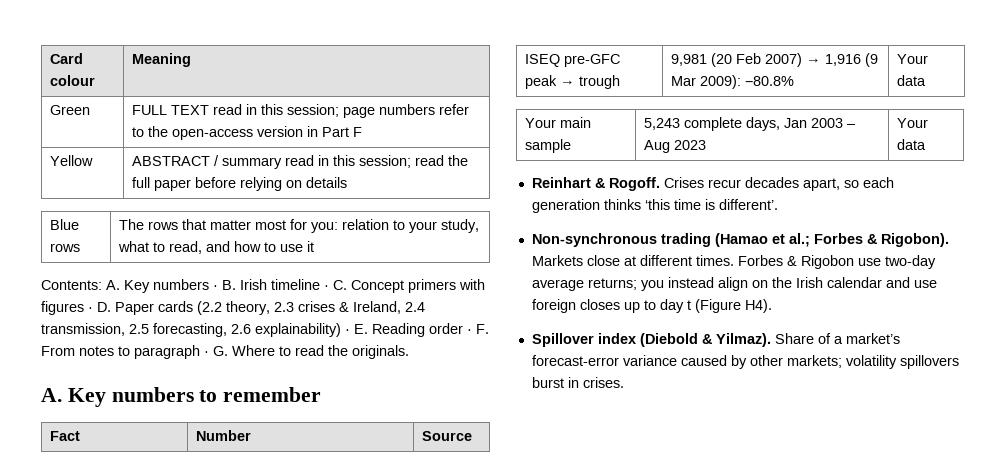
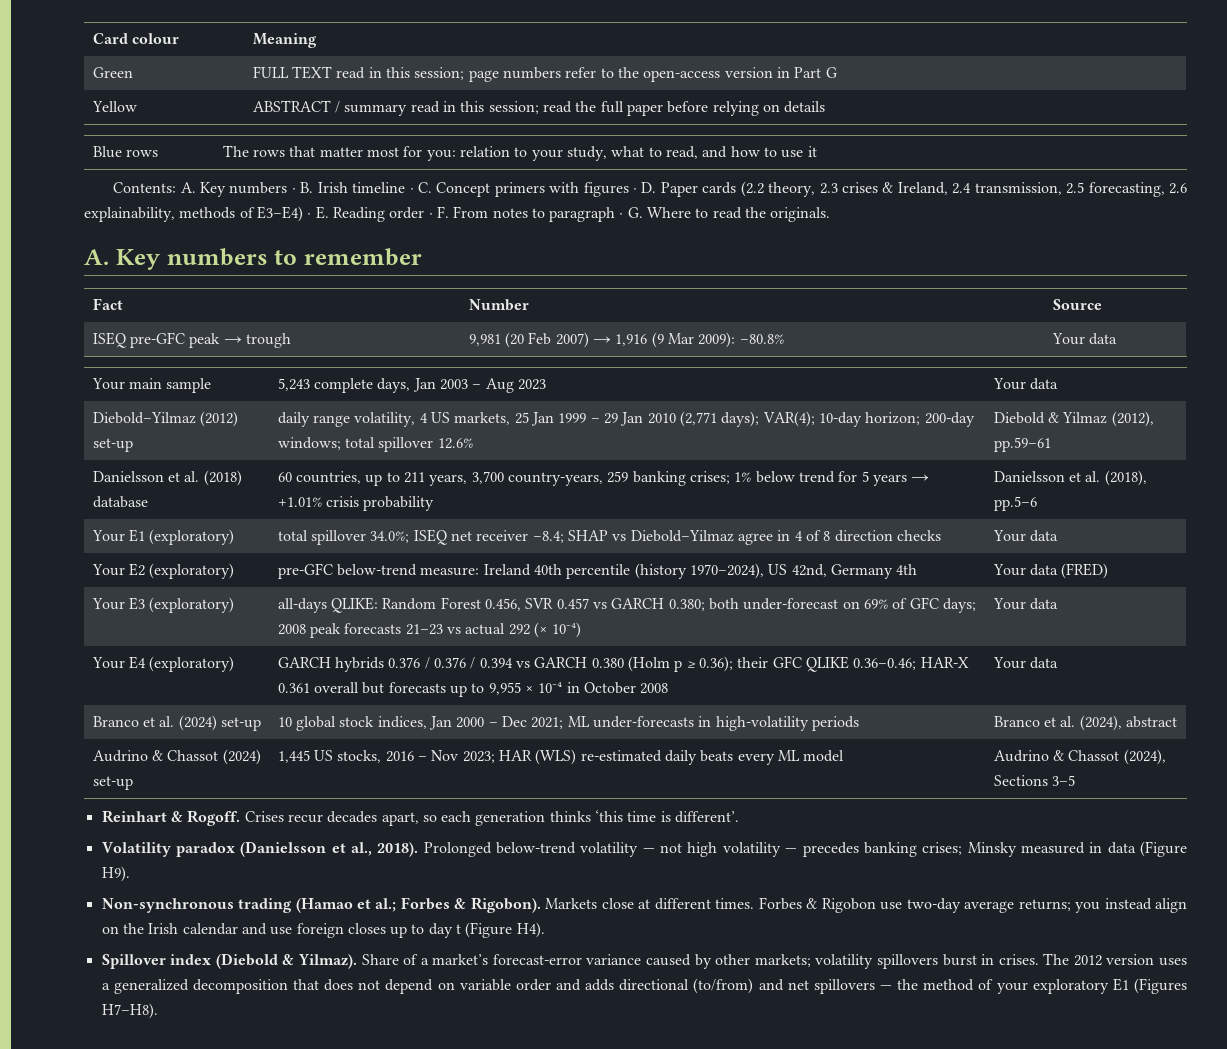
[352,127,362,137] F -> [825,67,837,78] G
[255,323,341,337] explainability) -> [84,206,303,222] explainability, methods of E3–E4)
(926, 144) none -> [92,411,239,427] [92,438,133,452] [277,411,975,427] [277,437,473,452] [993,411,1154,427] [993,437,1051,452] [92,470,242,486] [92,496,148,508] [277,471,930,486] [277,496,435,511] [993,470,1147,486] [993,496,1037,511] [91,529,235,545] [277,529,941,545] [992,530,1059,542] [91,563,235,579] [277,563,918,579] [992,563,1109,579] [91,597,235,613] [277,597,976,613] [277,622,582,638] [992,598,1059,610] [91,656,235,672] [277,656,969,672] [277,682,669,697] [992,657,1059,669] [92,715,262,731] [277,716,859,731] [993,715,1178,731] [92,749,261,765] [92,776,133,790] [277,749,845,765] [993,749,1166,765] [993,775,1076,786] // Diebold–Yilmaz (2012) set-up | daily range volatility, 4 US markets, 25 Jan 1999 – 29 Jan 2010 (2,771 days); VAR(4); 10-day horizon; 200-day windows; total spillover 12.6% | Diebold & Yilmaz (2012), pp.59–61 // Danielsson et al. (2018) database | 60 countries, up to 211 years, 3,700 country-years, 259 banking crises; 1% below trend for 5 years → +1.01% crisis probability | Danielsson et al. (2018), pp.5–6 // Your E1 (exploratory) | total spillover 34.0%; ISEQ net receiver −8.4; SHAP vs Diebold–Yilmaz agree in 4 of 8 direction checks | Your data // Your E2 (exploratory) | pre-GFC below-trend measure: Ireland 40th percentile (history 1970–2024), US 42nd, Germany 4th | Your data (FRED) // Your E3 (exploratory) | all-days QLIKE: Random Forest 0.456, SVR 0.457 vs GARCH 0.380; both under-forecast on 69% of GFC days; 2008 peak forecasts 21–23 vs actual 292 (× 10⁻⁴) | Your data // Your E4 (exploratory) | GARCH hybrids 0.376 / 0.376 / 0.394 vs GARCH 0.380 (Holm p ≥ 0.36); their GFC QLIKE 0.36–0.46; HAR-X 0.361 overall but forecasts up to 9,955 × 10⁻⁴ in October 2008 | Your data // Branco et al. (2024) set-up | 10 global stock indices, Jan 2000 – Dec 2021; ML under-forecasts in high-volatility periods | Branco et al. (2024), abstract // Audrino & Chassot (2024) set-up | 1,445 US stocks, 2016 – Nov 2023; HAR (WLS) re-estimated daily beats every ML model | Audrino & Chassot (2024), Sections 3–5
(778, 204) none -> [101,841,1187,857] [101,866,130,882] // Volatility paradox (Danielsson et al., 2018). Prolonged below-trend volatility — not high volatility — precedes banking crises; Minsky measured in data (Figure H9).
(624, 382) none -> [1043,953,1188,966] [101,978,1187,994] [101,1003,158,1019] The 2012 version uses a generalized decomposition that does not depend on variable order and adds directional (to/from) and net spillovers — the method of your exploratory E1 (Figures H7–H8).

